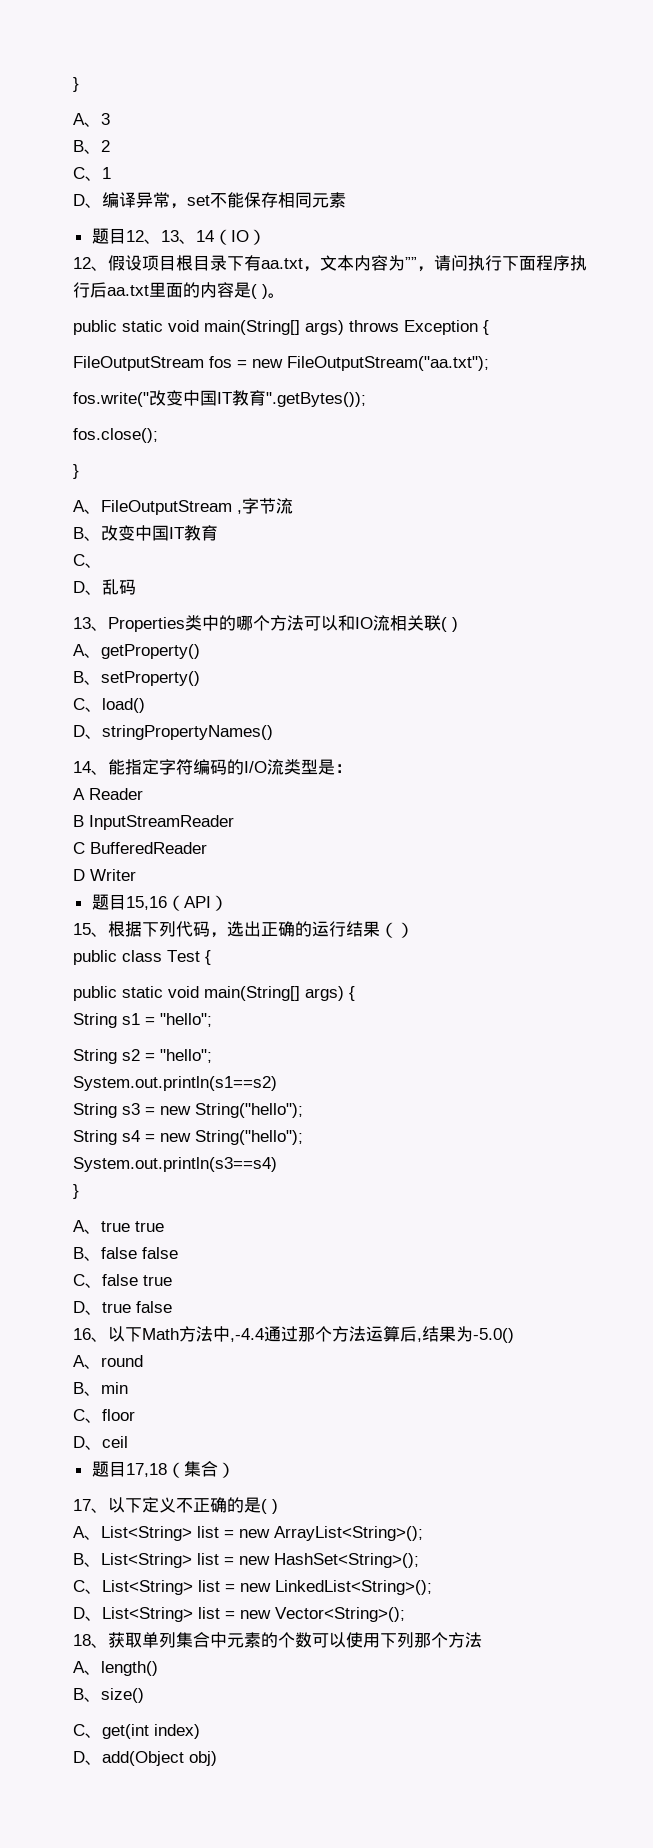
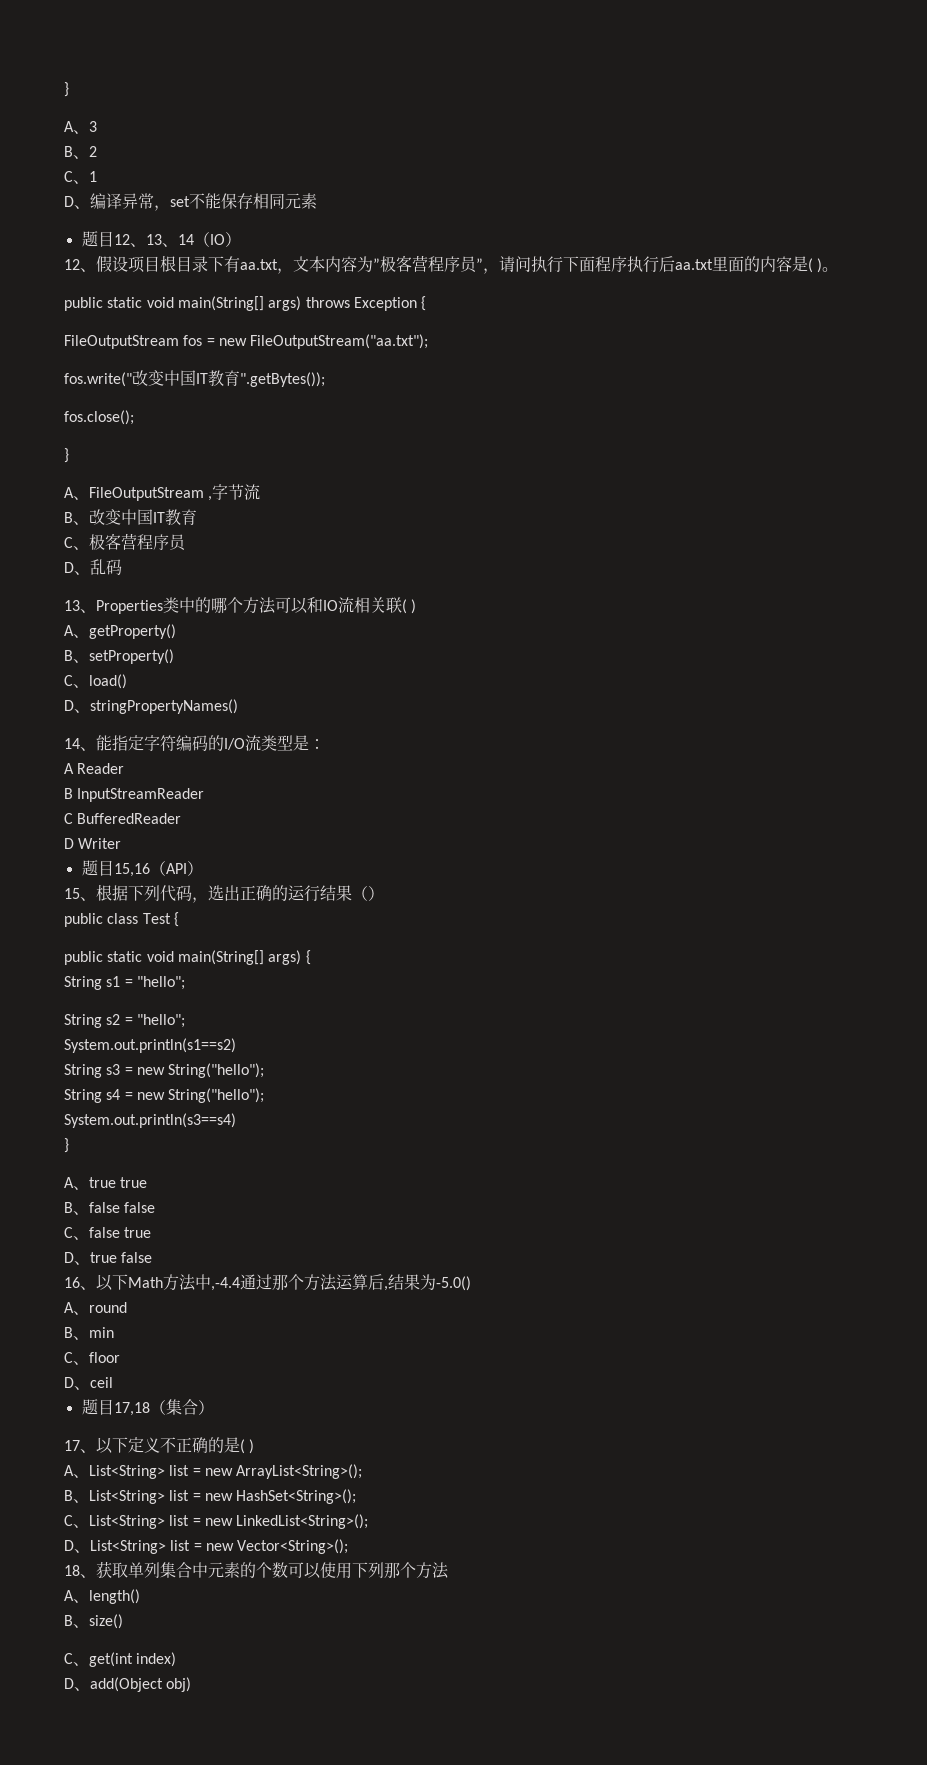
[405,257,417,269] ”” -> [373,255,483,273] ”极客营程序员”
(102, 565) none -> [89,533,186,551] 极客营程序员

